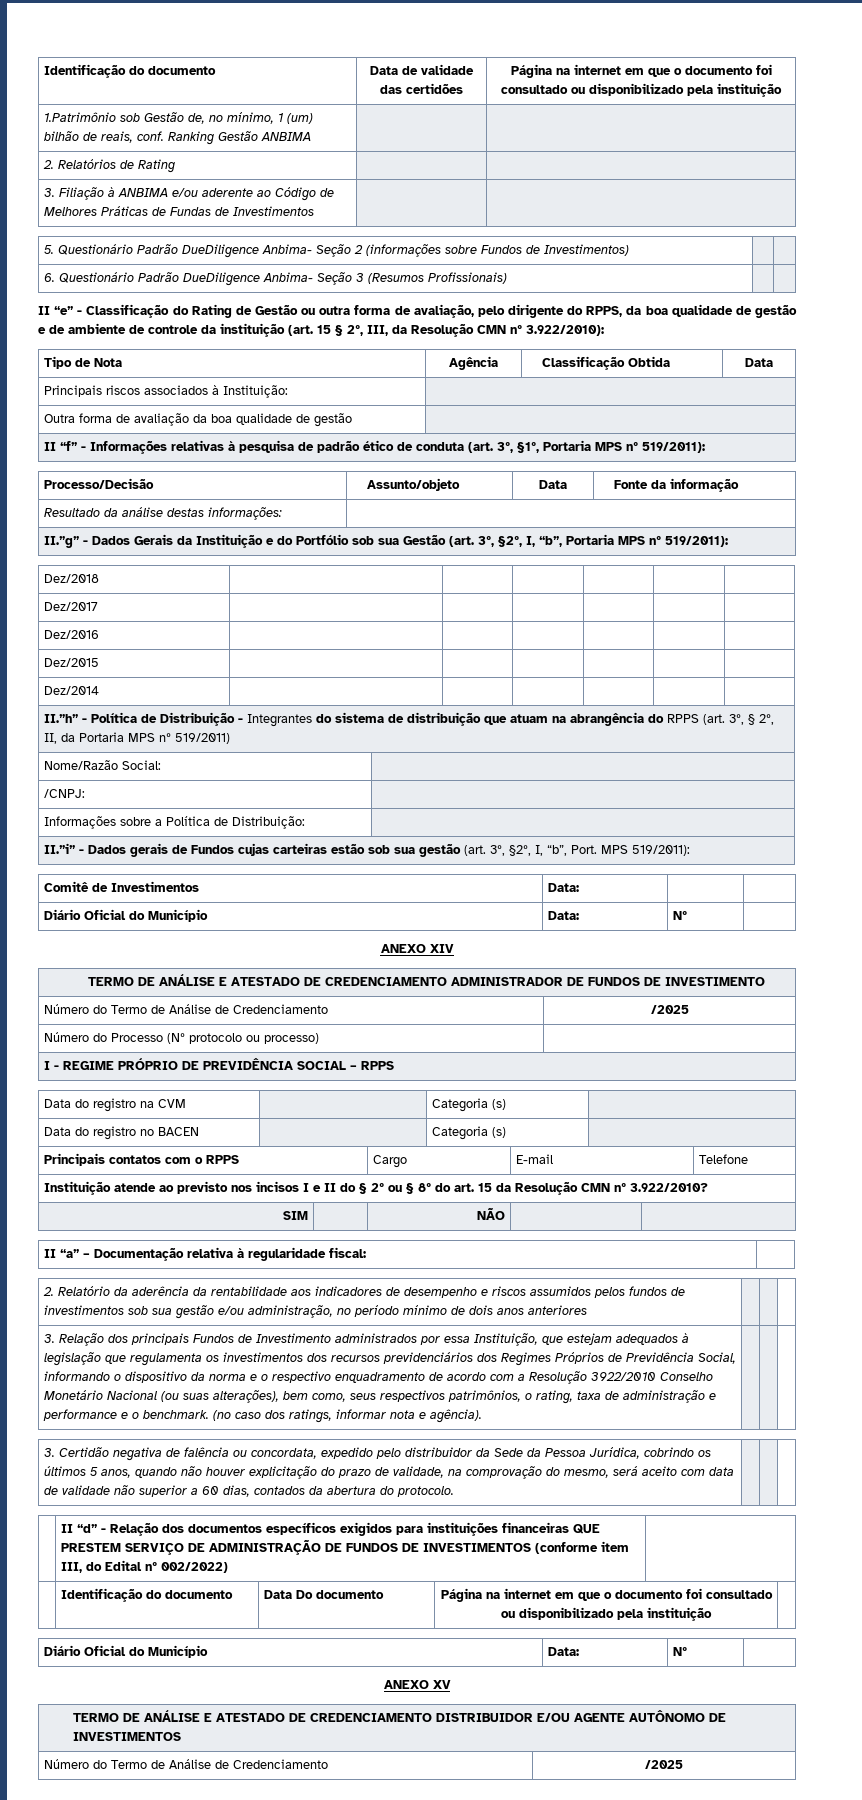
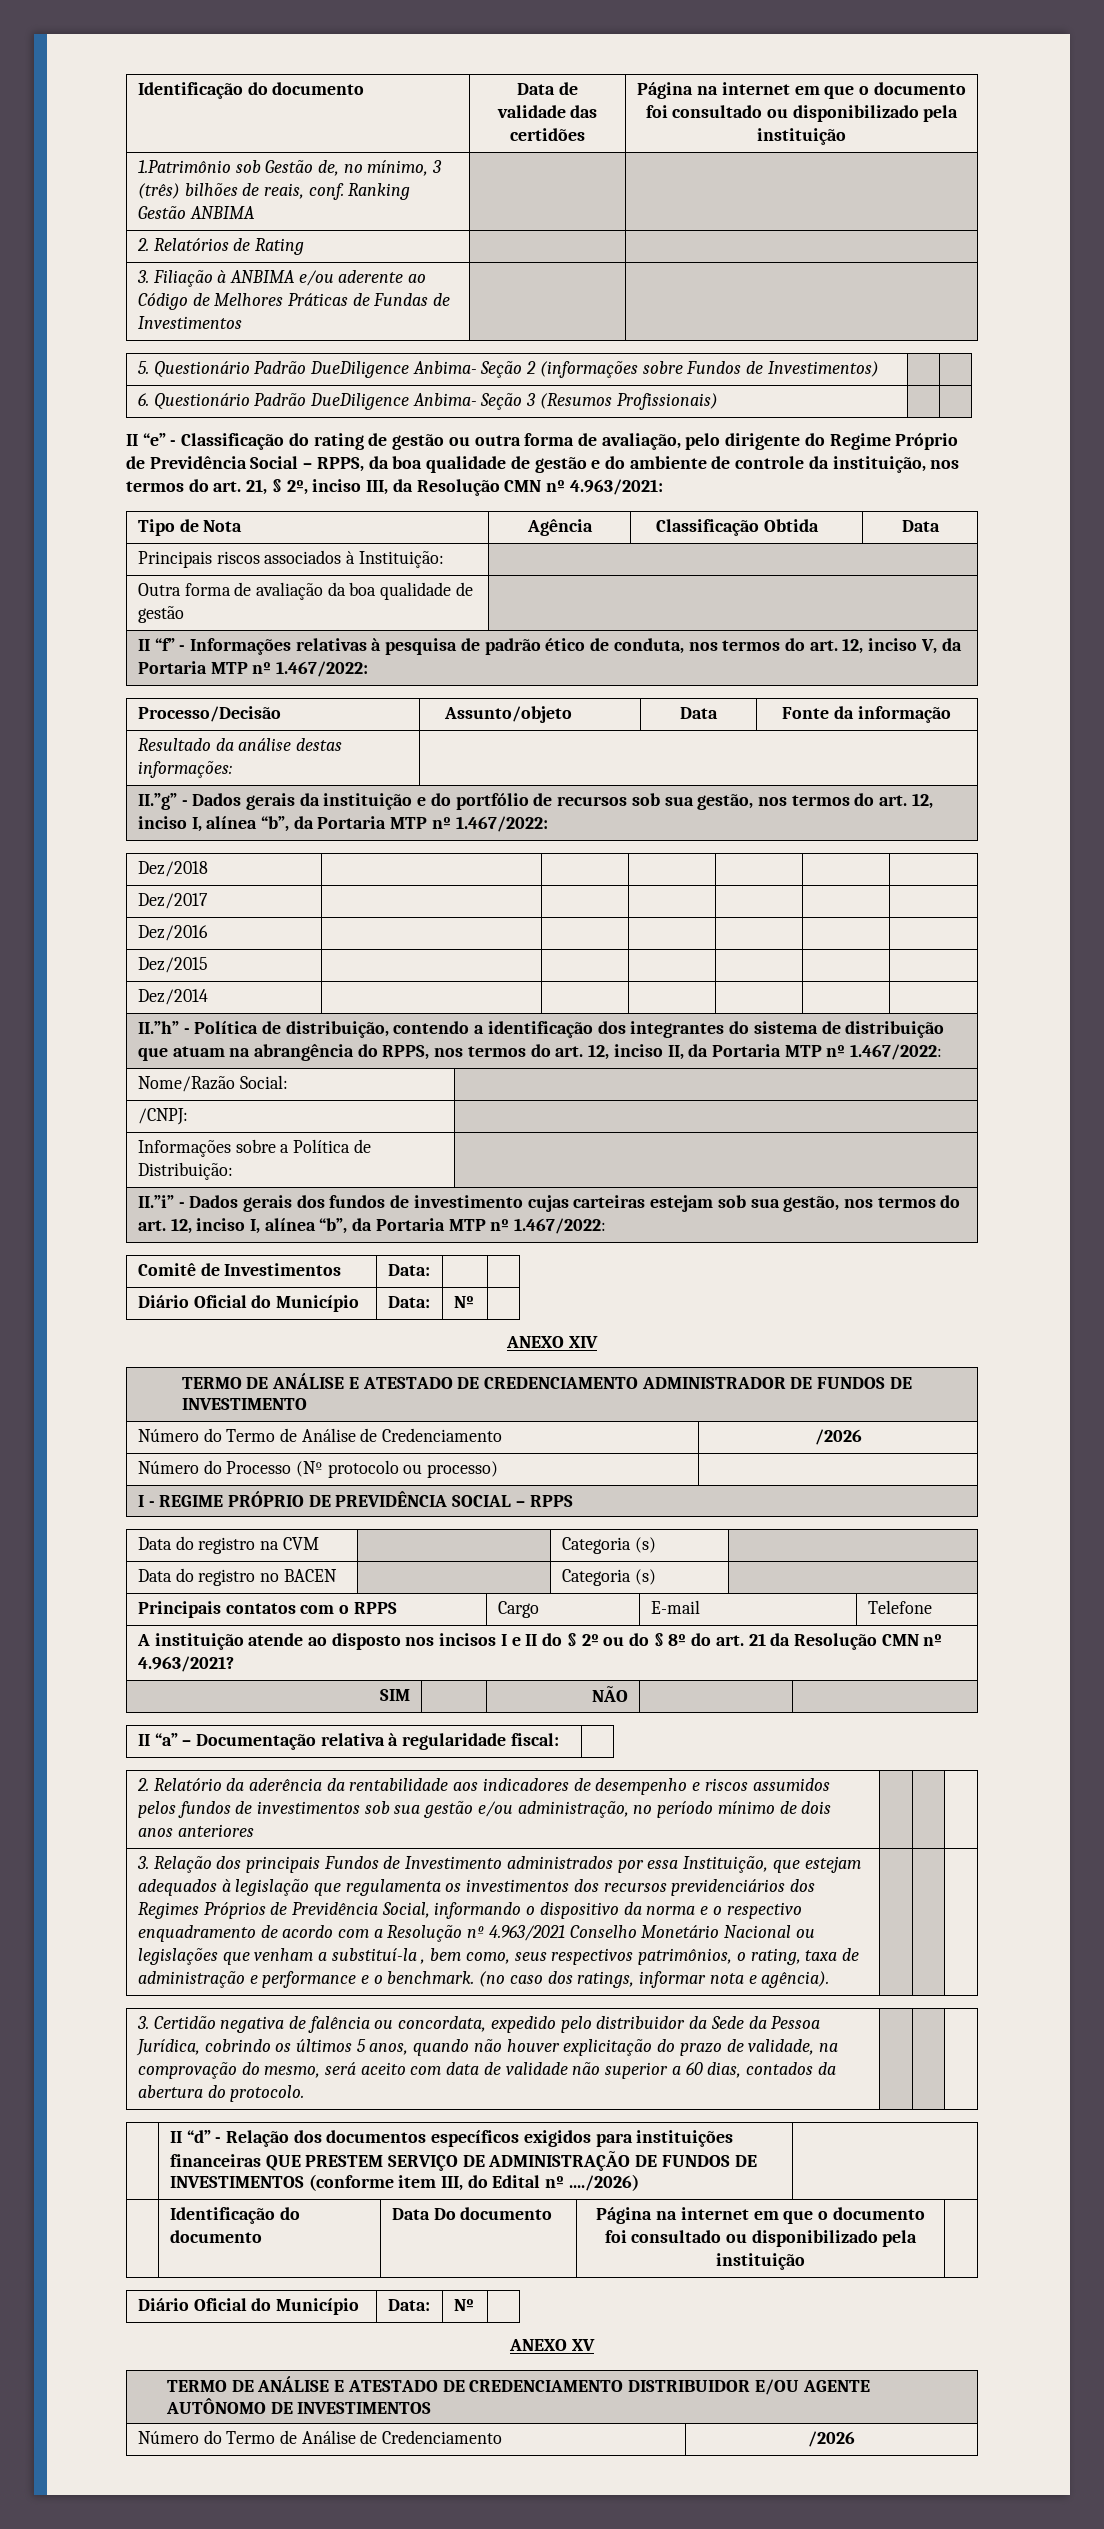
[277,113,313,124] [43,131,79,141] 1 (um) bilhão -> [432,160,443,173] [137,182,238,199] 3 (três) bilhões
[191,304,298,318] Rating de Gestão -> [313,433,445,450] rating de gestão
(584, 310) none -> [829,433,959,450] [126,456,313,469] Regime Próprio de Previdência Social –
[49,325,65,334] de -> [604,456,625,469] do
[220,323,363,337] instituição (art. 15 § 2º, -> [832,456,960,473] [126,479,362,495] instituição, nos termos do art. 21, § 2º, inciso
[526,325,604,336] 3.922/2010): -> [569,479,663,495] 4.963/2021:
[415,440,705,453] conduta (art. 3º, §1º, Portaria MPS nº 519/2011): -> [613,638,962,654] [137,661,368,677] conduta, nos termos do art. 12, inciso V, da Portaria MTP nº 1.467/2022:
[133,534,728,548] Gerais da Instituição e do Portfólio sob sua Gestão (art. 3º, §2º, I, “b”, Portaria MPS nº 519/2011): -> [245,793,933,810] [137,816,548,832] gerais da instituição e do portfólio de recursos sob sua gestão, nos termos do art. 12, inciso I, alínea “b”, da Portaria MTP nº 1.467/2022:
[159,712,312,727] Distribuição - Integrantes -> [285,1021,725,1038] distribuição, contendo a identificação dos integrantes
[666,714,774,725] [43,732,230,744] RPPS (art. 3º, § 2º, II, da Portaria MPS nº 519/2011) -> [382,1044,943,1060] RPPS, nos termos do art. 12, inciso II, da Portaria MTP nº 1.467/2022:
[171,845,234,854] de Fundos -> [296,1195,523,1208] dos fundos de investimento
[330,844,690,857] estão sob sua gestão (art. 3º, §2º, I, “b”, Port. MPS 519/2011): -> [650,1195,961,1212] [137,1218,607,1234] estejam sob sua gestão, nos termos do art. 12, inciso I, alínea “b”, da Portaria MTP nº 1.467/2022:
[650,1005,689,1014] /2025 -> [814,1429,862,1445] /2026
[43,1181,111,1195] Instituição -> [136,1633,244,1650] A instituição
[176,1181,228,1194] previsto -> [331,1633,401,1650] disposto
(402, 1188) none -> [628,1633,649,1646] do
[477,1182,708,1195] 15 da Resolução CMN nº 3.922/2010? -> [748,1633,943,1650] [137,1656,234,1672] 21 da Resolução CMN nº 4.963/2021?
[590,1372,656,1381] 3922/2010 -> [467,1925,565,1941] nº 4.963/2021
[160,1390,279,1403] (ou suas alterações), -> [795,1929,815,1938] [137,1947,426,1965] ou legislações que venham a substituí-la ,
[160,1562,228,1573] 002/2022) -> [568,2174,639,2191] ..../2026)
[644,1760,683,1769] /2025 -> [808,2431,855,2447] /2026

